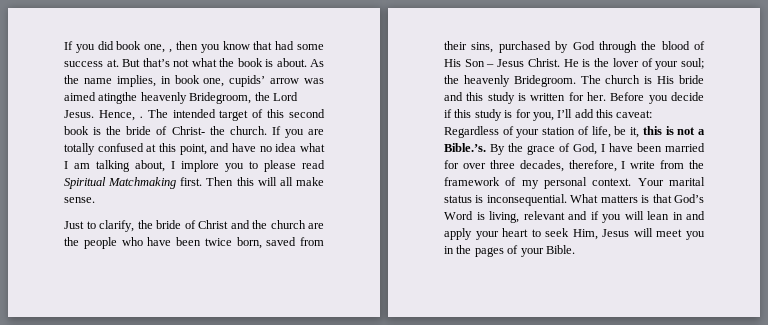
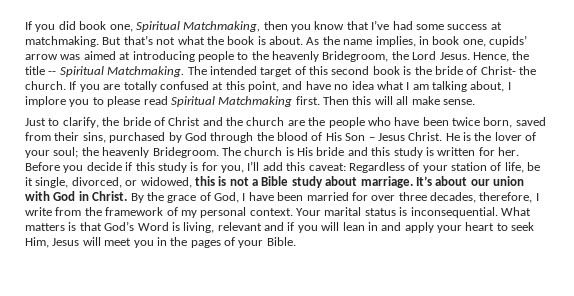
[169,49,173,53] , -> [135,21,261,32] Spiritual Matchmaking,
(273, 45) none -> [371,20,390,30] I’ve
[106,59,119,67] at. -> [490,22,502,30] [25,36,99,47] at matchmaking.
[98,92,138,104] atingthe -> [119,51,269,62] at introducing people to the
[139,116,143,118] . -> [512,51,530,60] [25,66,185,77] the title -- Spiritual Matchmaking.
[630,126,705,138] [444,143,486,152] it, this is not a Bible.’s. -> [25,176,524,188] [25,191,128,201] it single, divorced, or widowed, this is not a Bible study about marriage. It’s about our union with God in Christ.

